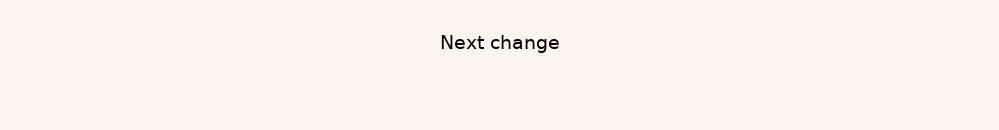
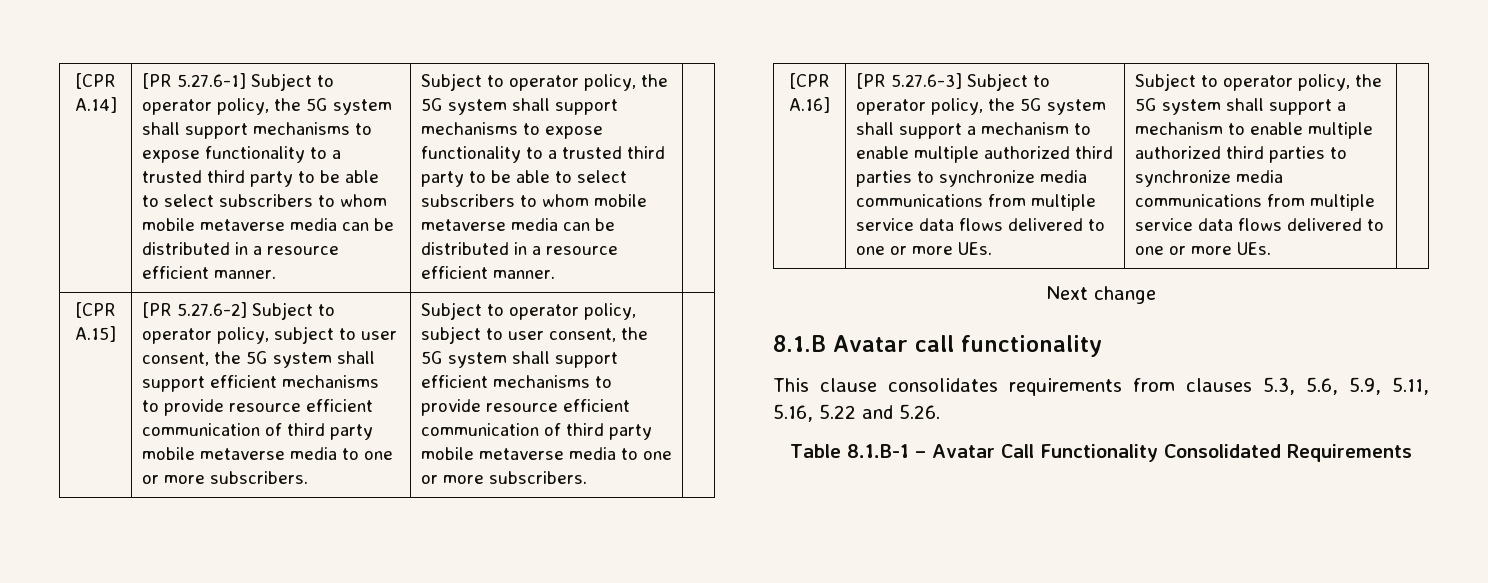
[439,35,560,53] Next change -> [75,73,116,89] [74,97,117,113] [141,73,334,91] [141,98,392,115] [141,122,372,139] [141,146,341,163] [141,170,379,187] [141,194,387,207] [141,218,394,231] [141,242,339,255] [141,266,276,279] [420,73,668,91] [420,98,618,115] [420,122,603,139] [420,146,665,163] [420,170,627,187] [420,194,647,207] [420,218,615,231] [420,242,618,255] [420,266,555,279] [75,302,116,318] [75,326,116,342] [141,302,335,320] [141,326,397,344] [141,351,375,368] [141,375,379,392] [141,399,373,416] [141,423,373,440] [141,447,393,460] [141,471,308,484] [420,302,636,320] [420,326,648,344] [420,351,618,368] [420,375,612,388] [420,399,630,416] [420,423,652,440] [420,447,672,460] [420,471,587,484] [789,73,830,89] [789,97,830,113] [855,73,1050,91] [855,98,1106,115] [855,122,1091,139] [855,146,1113,163] [855,170,1087,187] [855,194,1096,211] [855,218,1105,231] [855,242,992,255] [1134,73,1382,91] [1134,98,1346,115] [1134,122,1373,139] [1134,146,1347,163] [1134,170,1283,187] [1134,194,1375,211] [1134,218,1384,231] [1134,242,1271,255] [1046,286,1156,304] [773,335,1102,357] [773,377,1429,396] [773,404,940,422] [790,444,1412,462] [CPR A.14] | [PR 5.27.6-1] Subject to operator policy, the 5G system shall support mechanisms to expose functionality to a trusted third party to be able to select subscribers to whom mobile metaverse media can be distributed in a resource efficient manner. | Subject to operator policy, the 5G system shall support mechanisms to expose functionality to a trusted third party to be able to select subscribers to whom mobile metaverse media can be distributed in a resource efficient manner. | // [CPR A.15] | [PR 5.27.6-2] Subject to operator policy, subject to user consent, the 5G system shall support efficient mechanisms to provide resource efficient communication of third party mobile metaverse media to one or more subscribers. | Subject to operator policy, subject to user consent, the 5G system shall support efficient mechanisms to provide resource efficient communication of third party mobile metaverse media to one or more subscribers. | // [CPR A.16] | [PR 5.27.6-3] Subject to operator policy, the 5G system shall support a mechanism to enable multiple authorized third parties to synchronize media communications from multiple service data flows delivered to one or more UEs. | Subject to operator policy, the 5G system shall support a mechanism to enable multiple authorized third parties to synchronize media communications from multiple service data flows delivered to one or more UEs. | // Next change // 8.1.B Avatar call functionality // This clause consolidates requirements from clauses 5.3, 5.6, 5.9, 5.11, 5.16, 5.22 and 5.26. // Table 8.1.B-1 – Avatar Call Functionality Consolidated Requirements

